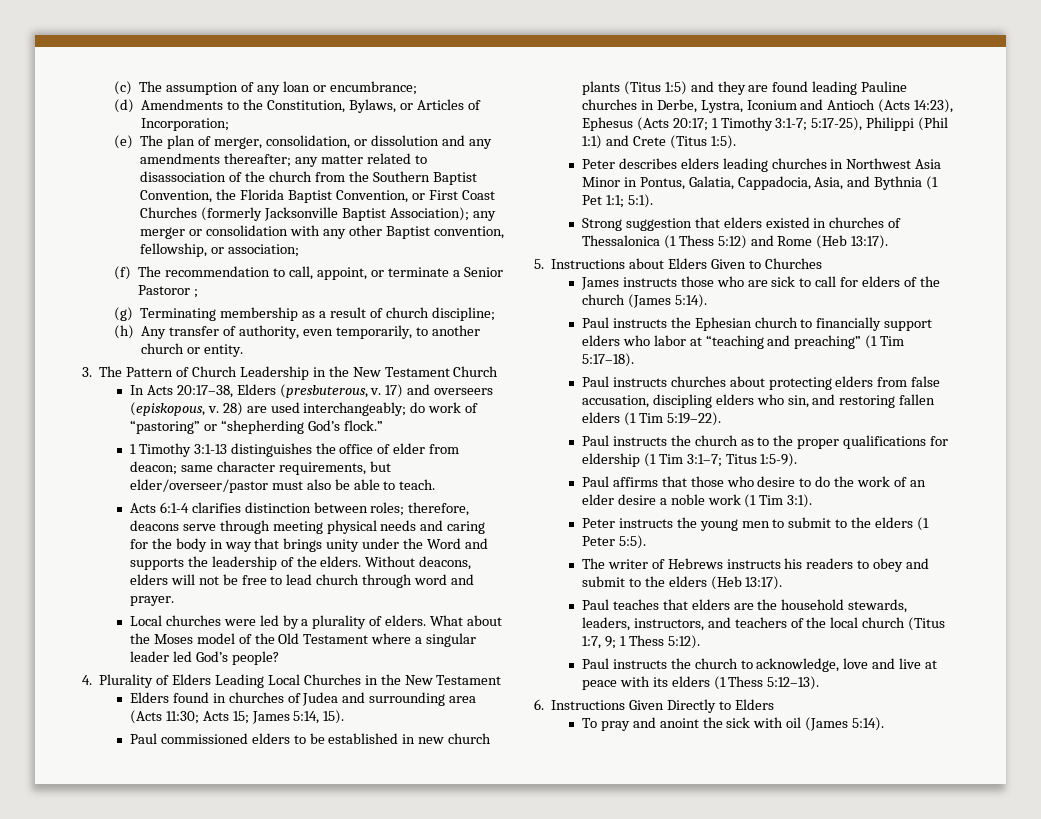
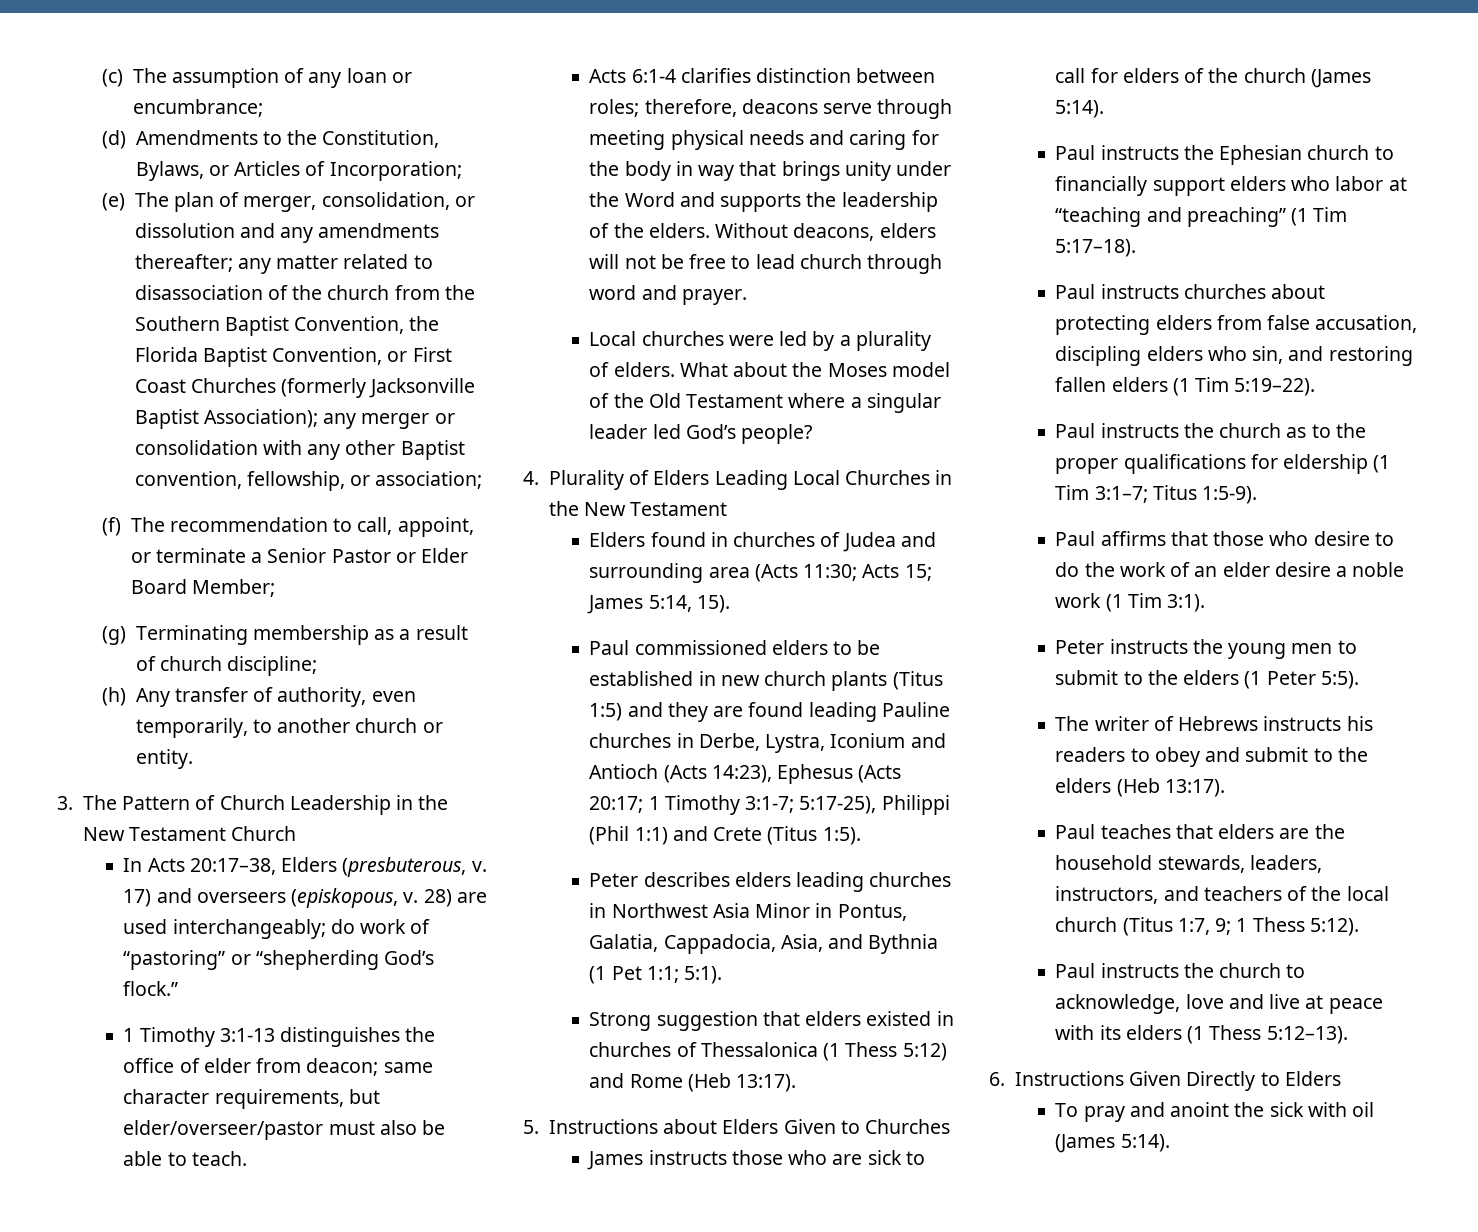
[138,285,199,298] Pastoror ; -> [331,548,469,563] [130,579,275,597] Pastor or Elder Board Member;

